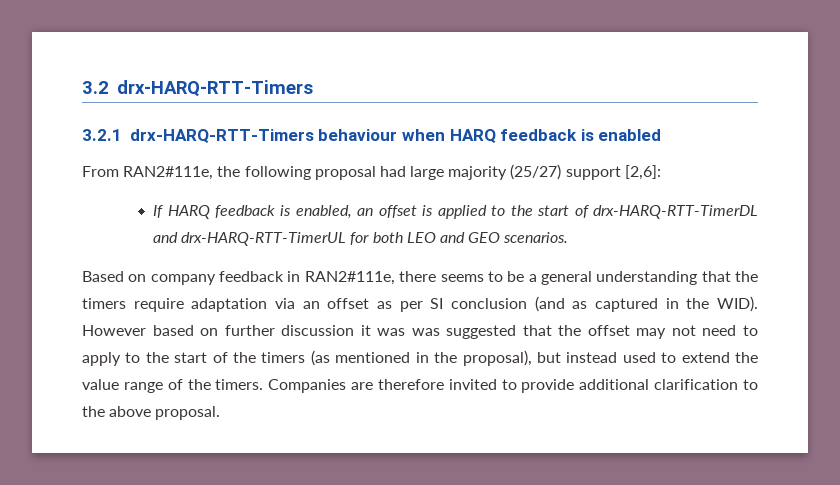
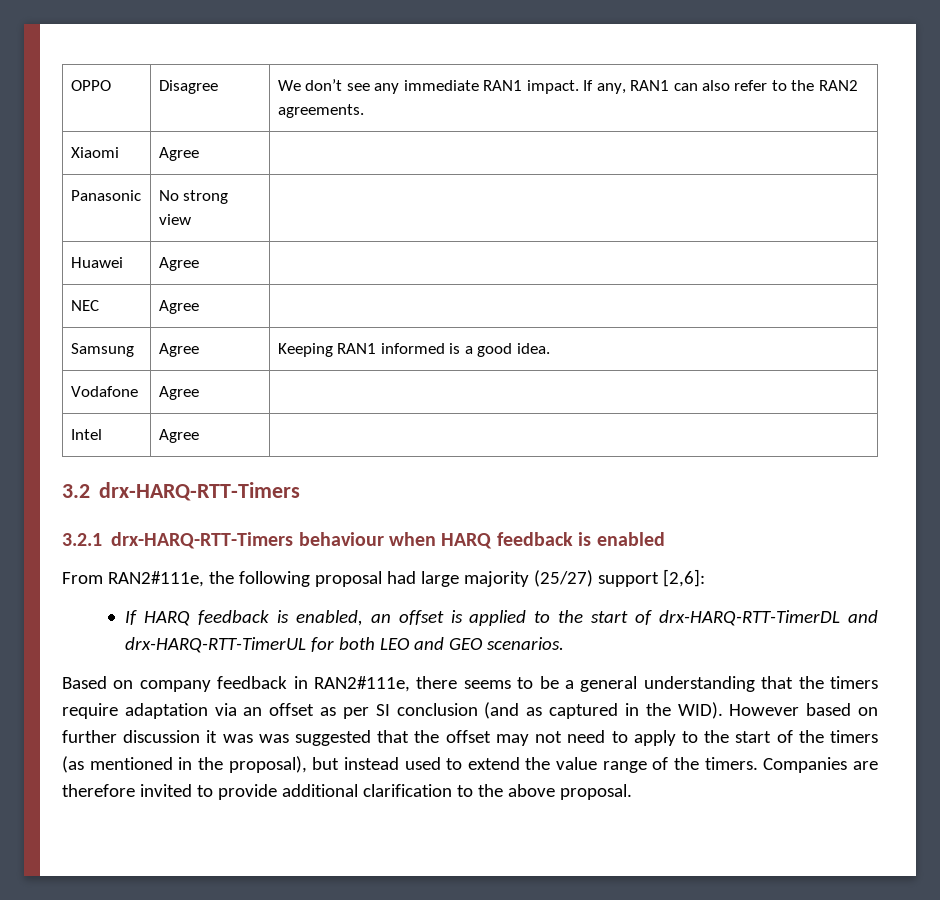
(82, 87) none -> [70,80,111,91] [158,80,218,94] [277,79,858,94] [277,104,364,118] [70,147,119,158] [158,147,199,161] [70,190,141,201] [158,190,229,204] [158,214,191,225] [70,257,123,268] [158,257,199,271] [70,300,99,311] [158,300,199,314] [70,343,134,357] [158,343,199,357] [277,343,550,357] [70,386,138,397] [158,386,199,400] [70,429,102,440] [158,429,199,443] OPPO | Disagree | We don’t see any immediate RAN1 impact. If any, RAN1 can also refer to the RAN2 agreements. // Xiaomi | Agree | // Panasonic | No strong view | // Huawei | Agree | // NEC | Agree | // Samsung | Agree | Keeping RAN1 informed is a good idea. // Vodafone | Agree | // Intel | Agree | //

